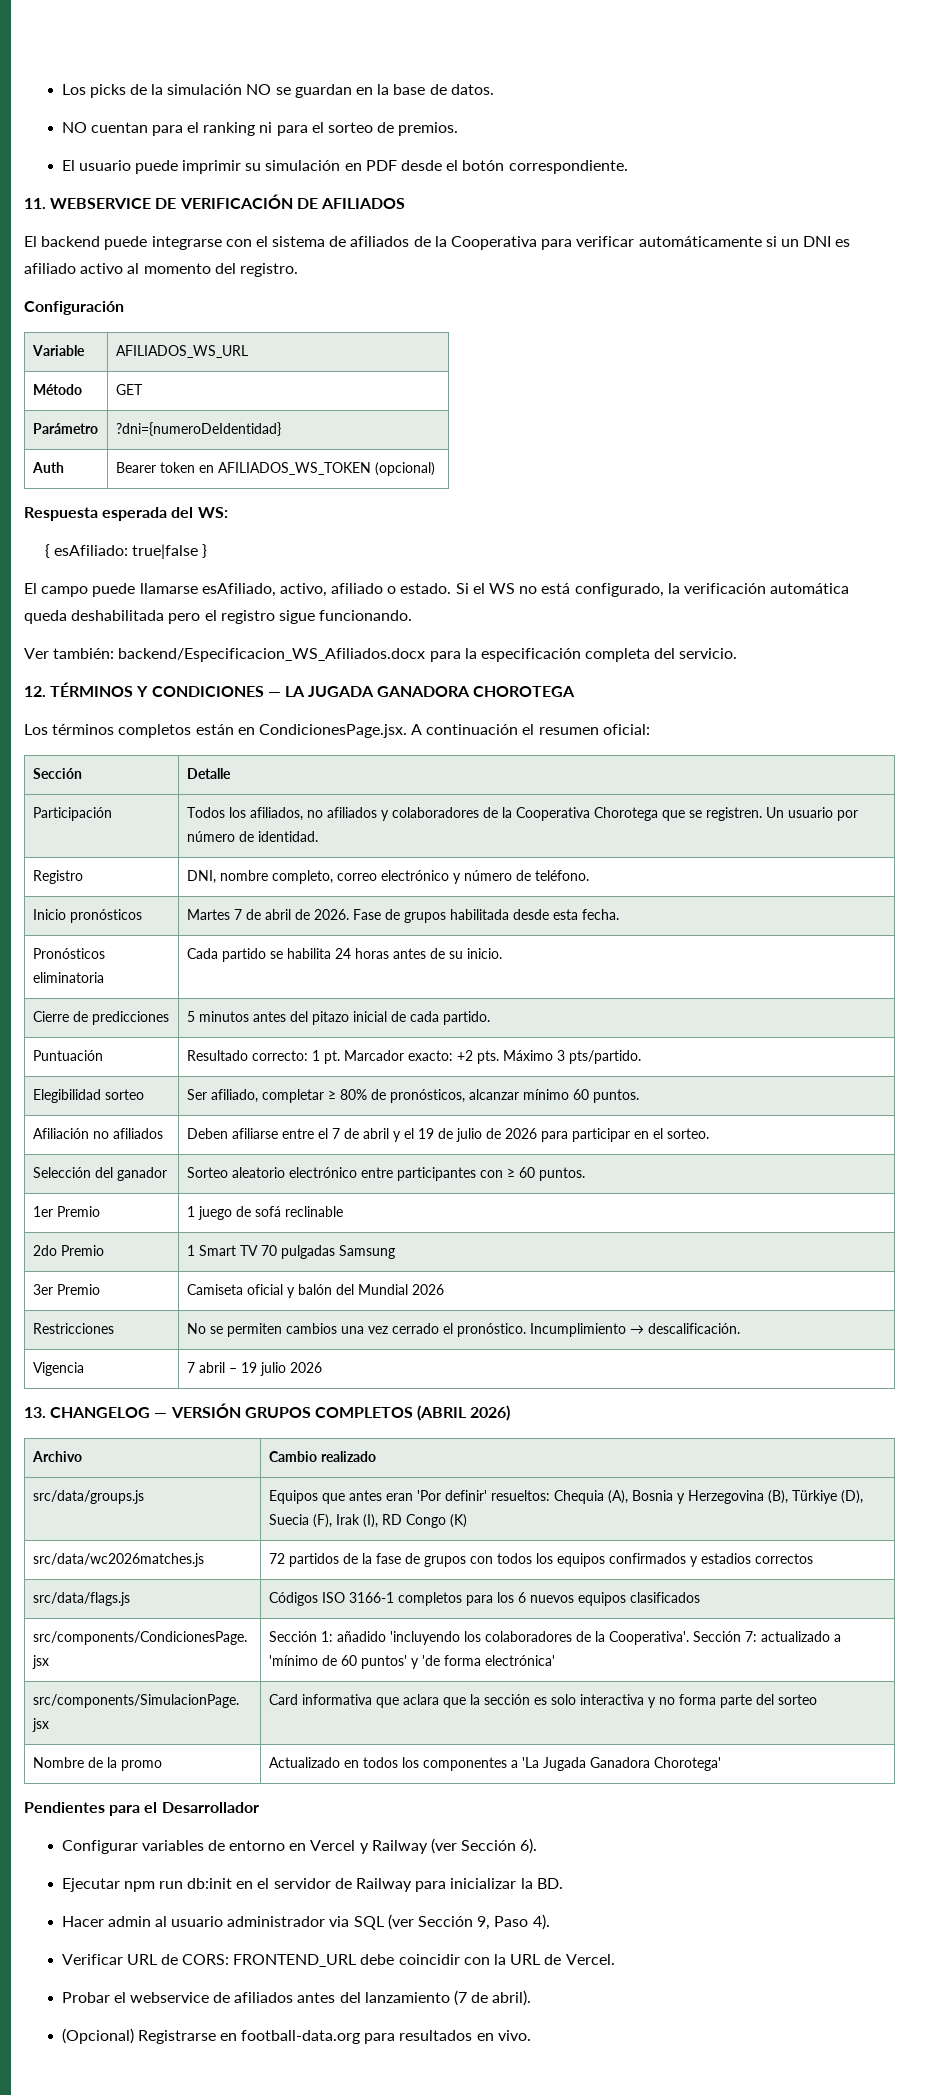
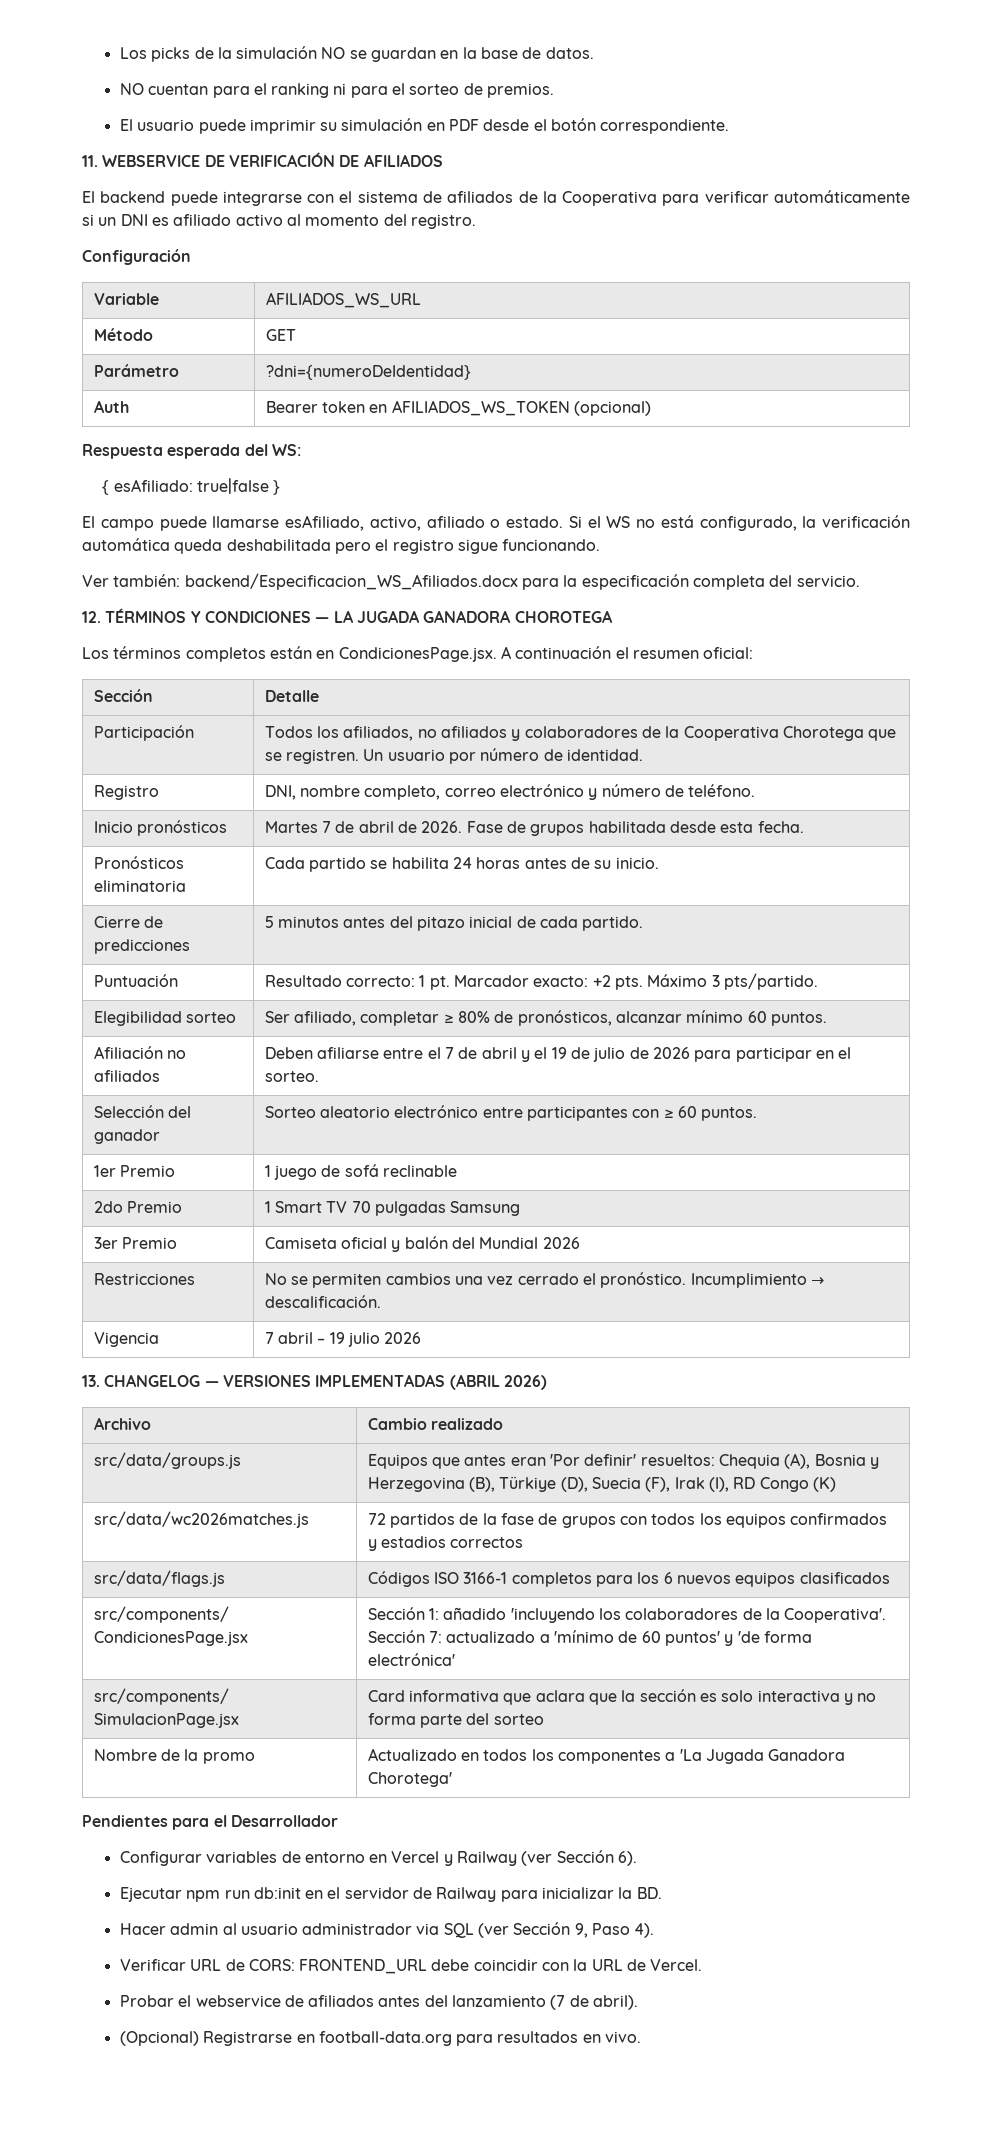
[170,1403,413,1418] VERSIÓN GRUPOS COMPLETOS -> [222,1374,446,1387] VERSIONES IMPLEMENTADAS

